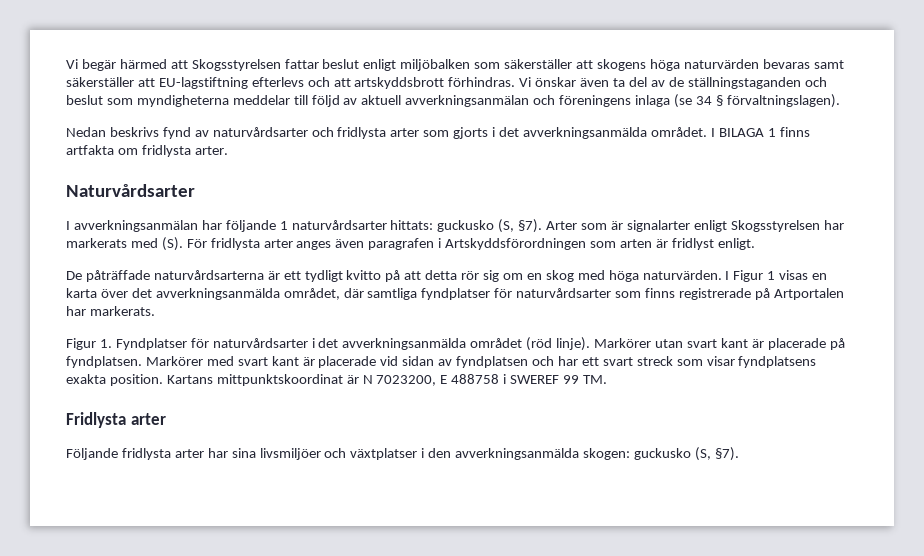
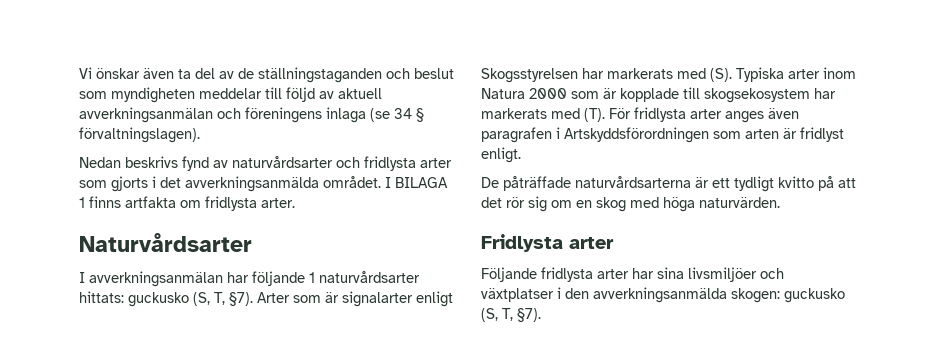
[66,59,844,71] [66,77,532,89] Vi begär härmed att Skogsstyrelsen fattar beslut enligt miljöbalken som säkerställer att skogens höga naturvärden bevaras samt säkerställer att EU-lagstiftning efterlevs och att artskyddsbrott förhindras. Vi -> [79,67,92,79] Vi
[136,95,229,107] myndigheterna -> [111,87,195,103] myndigheten
(515, 226) none -> [214,292,225,305] T,
(183, 244) none -> [736,67,856,82] [481,87,836,103] [481,108,605,122] Typiska arter inom Natura 2000 som är kopplade till skogsekosystem har markerats med (T).
[425,270,458,280] detta -> [481,197,502,208] det
[725,270,828,282] [66,288,844,300] [66,306,155,316] [66,337,845,351] [66,356,817,368] [66,374,607,386] I Figur 1 visas en karta över det avverkningsanmälda området, där samtliga fyndplatser för naturvårdsarter som finns registrerade på Artportalen har markerats. // Figur 1. Fyndplatser för naturvårdsarter i det avverkningsanmälda området (röd linje). Markörer utan svart kant är placerade på fyndplatsen. Markörer med svart kant är placerade vid sidan av fyndplatsen och har ett svart streck som visar fyndplatsens exakta position. Kartans mittpunktskoordinat är N 7023200, E 488758 i SWEREF 99 TM. -> (780, 202) none
(711, 454) none -> [502,308,513,321] T,

